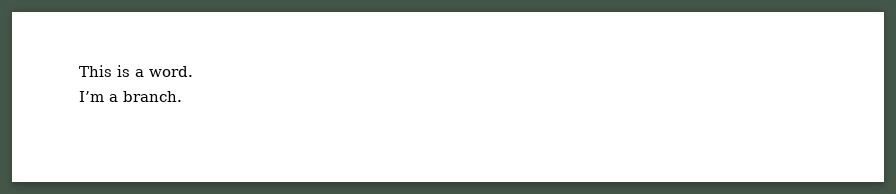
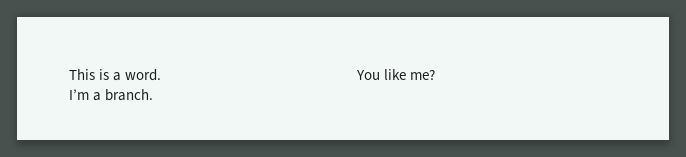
(182, 96) none -> [356,69,436,80] // You like me?

